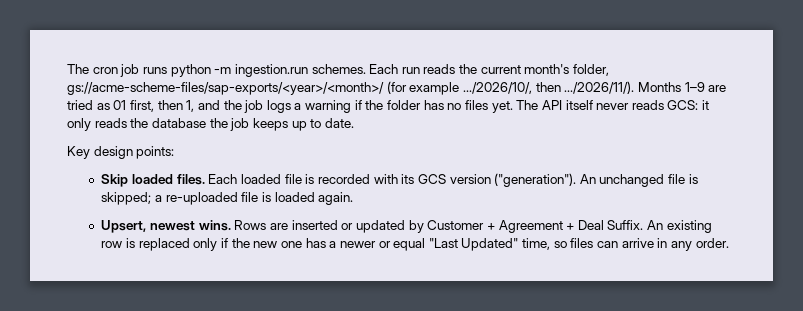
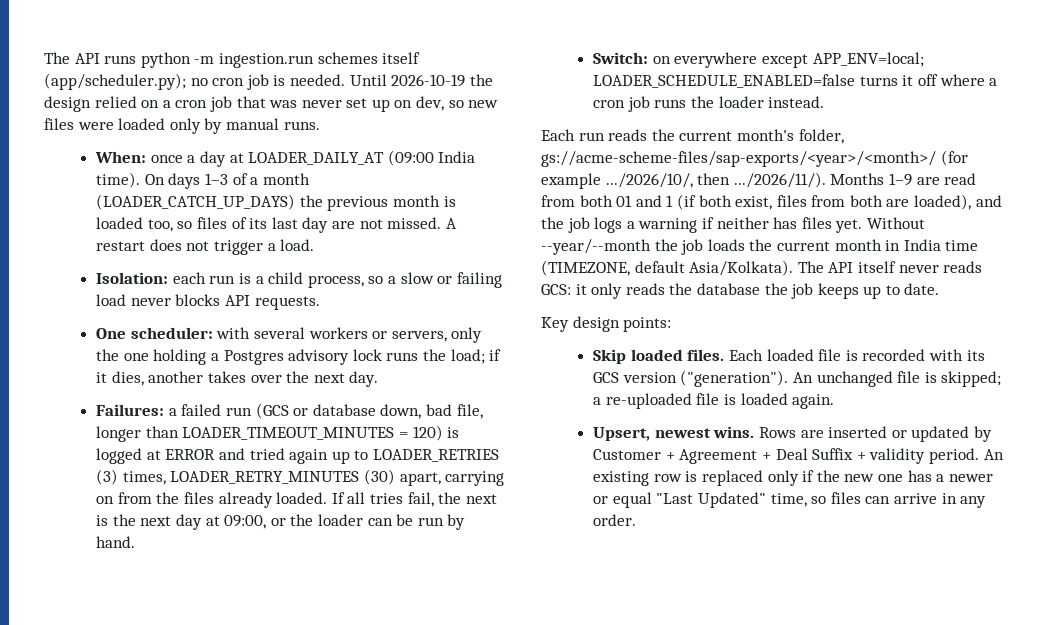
[67,64,140,77] The cron job -> [44,52,100,64] The API
[311,64,366,74] schemes. -> [317,52,421,64] [44,73,493,90] [44,96,499,112] [44,118,320,134] [95,150,476,167] [96,172,310,189] [96,194,456,211] [96,217,457,233] [96,239,315,255] [96,272,502,288] [96,294,320,310] [96,327,483,343] [96,349,502,365] [96,371,379,387] [96,403,483,419] [96,425,460,442] [96,448,500,464] [96,469,505,486] [96,492,497,508] [96,514,466,530] [96,536,136,548] [593,52,924,68] [593,74,998,88] [593,96,825,112] schemes itself (app/scheduler.py); no cron job is needed. Until 2026-10-19 the design relied on a cron job that was never set up on dev, so new files were loaded only by manual runs. // When: once a day at LOADER_DAILY_AT (09:00 India time). On days 1–3 of a month (LOADER_CATCH_UP_DAYS) the previous month is loaded too, so files of its last day are not missed. A restart does not trigger a load. // Isolation: each run is a child process, so a slow or failing load never blocks API requests. // One scheduler: with several workers or servers, only the one holding a Postgres advisory lock runs the load; if it dies, another takes over the next day. // Failures: a failed run (GCS or database down, bad file, longer than LOADER_TIMEOUT_MINUTES = 120) is logged at ERROR and tried again up to LOADER_RETRIES (3) times, LOADER_RETRY_MINUTES (30) apart, carrying on from the files already loaded. If all tries fail, the next is the next day at 09:00, or the loader can be run by hand. // Switch: on everywhere except APP_ENV=local; LOADER_SCHEDULE_ENABLED=false turns it off where a cron job runs the loader instead. //
[67,100,195,112] tried as 01 first, then 1, -> [944,173,977,185] [541,194,972,210] read from both 01 and 1 (if both exist, files from both are loaded),
[365,100,513,113] the folder has no files yet. -> [716,217,925,233] [541,239,979,255] [541,260,794,276] neither has files yet. Without --year/--month the job loads the current month in India time (TIMEZONE, default Asia/Kolkata).
[607,220,644,230] Suffix. -> [812,448,980,464] Suffix + validity period.

